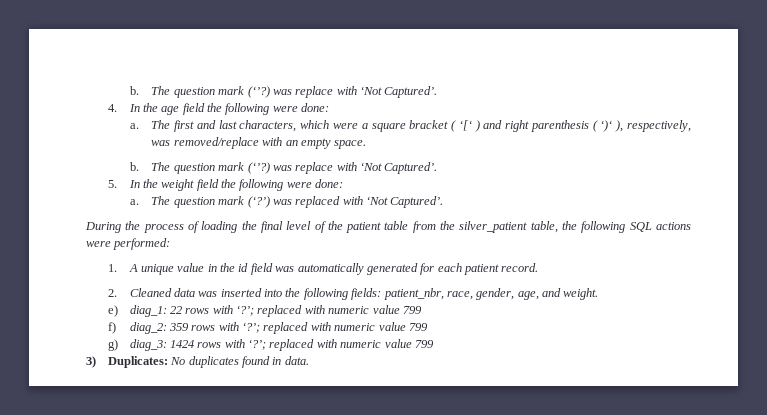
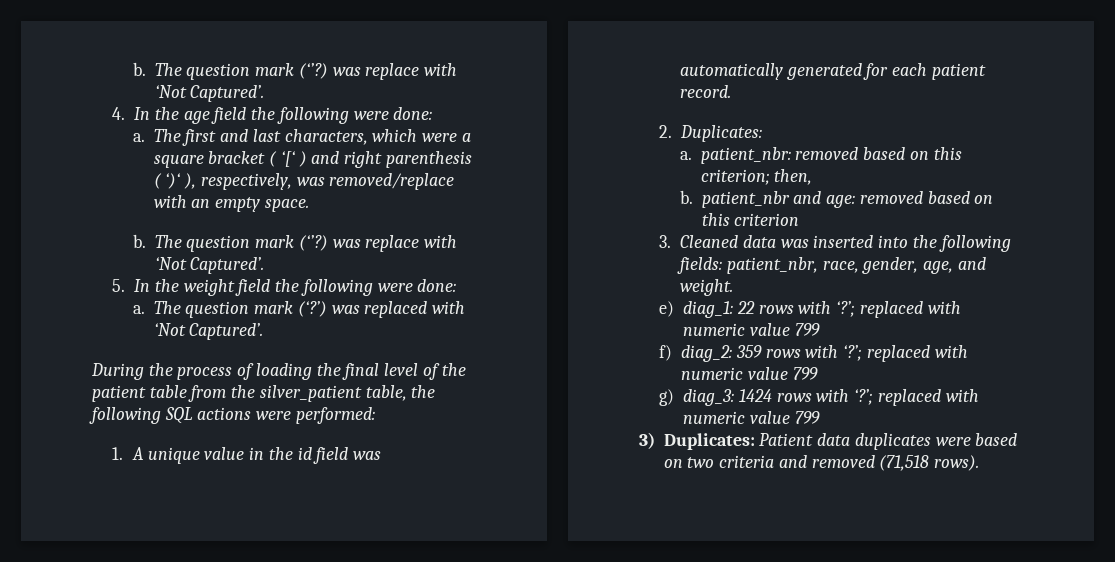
(117, 293) none -> [680,125,763,142] [679,147,962,164] [700,169,813,185] [679,190,994,208] [701,213,800,226] [659,235,672,248] Duplicates: // a. patient_nbr: removed based on this criterion; then, // b. patient_nbr and age: removed based on this criterion // 3.
[170,356,309,368] No duplicates found in data. -> [759,433,1018,450] [663,455,980,471] Patient data duplicates were based on two criteria and removed (71,518 rows).

